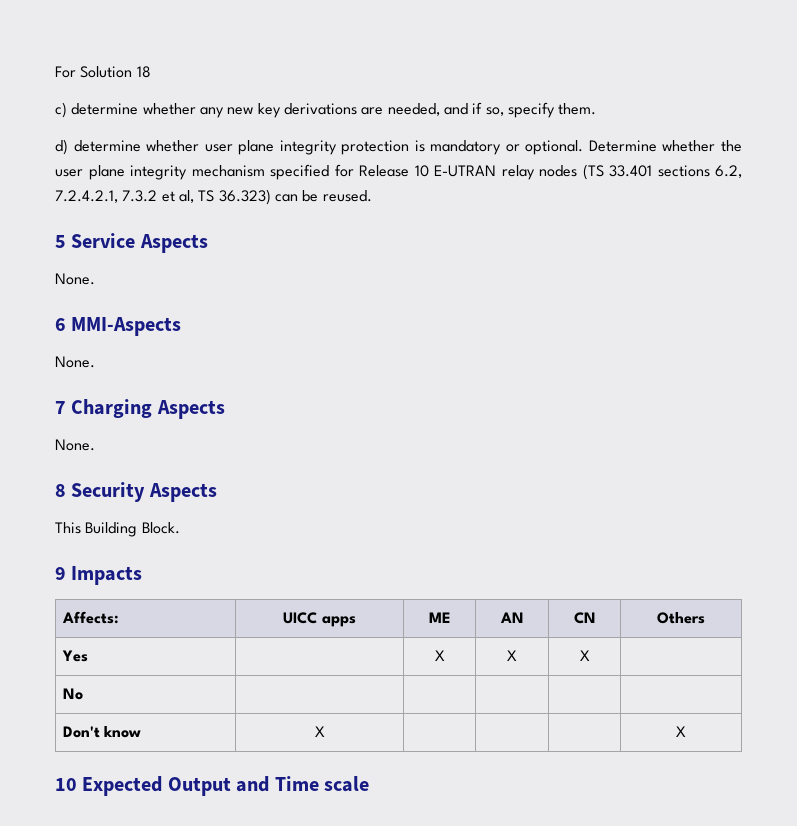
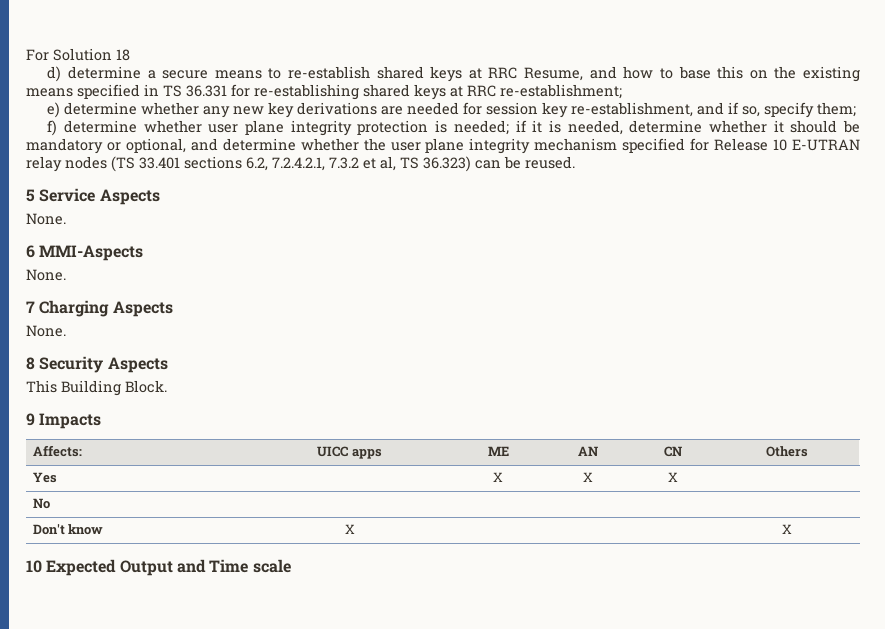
[55,102,67,118] c) -> [47,66,860,82] [26,84,622,100] [47,102,61,118] d) determine a secure means to re-establish shared keys at RRC Resume, and how to base this on the existing means specified in TS 36.331 for re-establishing shared keys at RRC re-establishment; // e)
[387,103,440,116] needed, -> [407,102,694,118] needed for session key re-establishment,
[558,103,597,115] [55,139,68,155] them. // d) -> [817,102,857,117] [47,120,58,136] them; // f)
[430,140,657,155] mandatory or optional. Determine -> [453,120,860,135] [26,138,296,154] needed; if it is needed, determine whether it should be mandatory or optional, and determine

